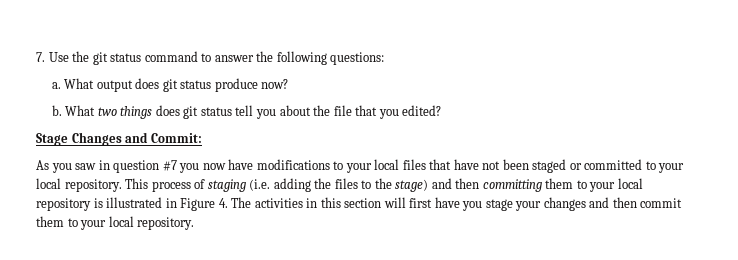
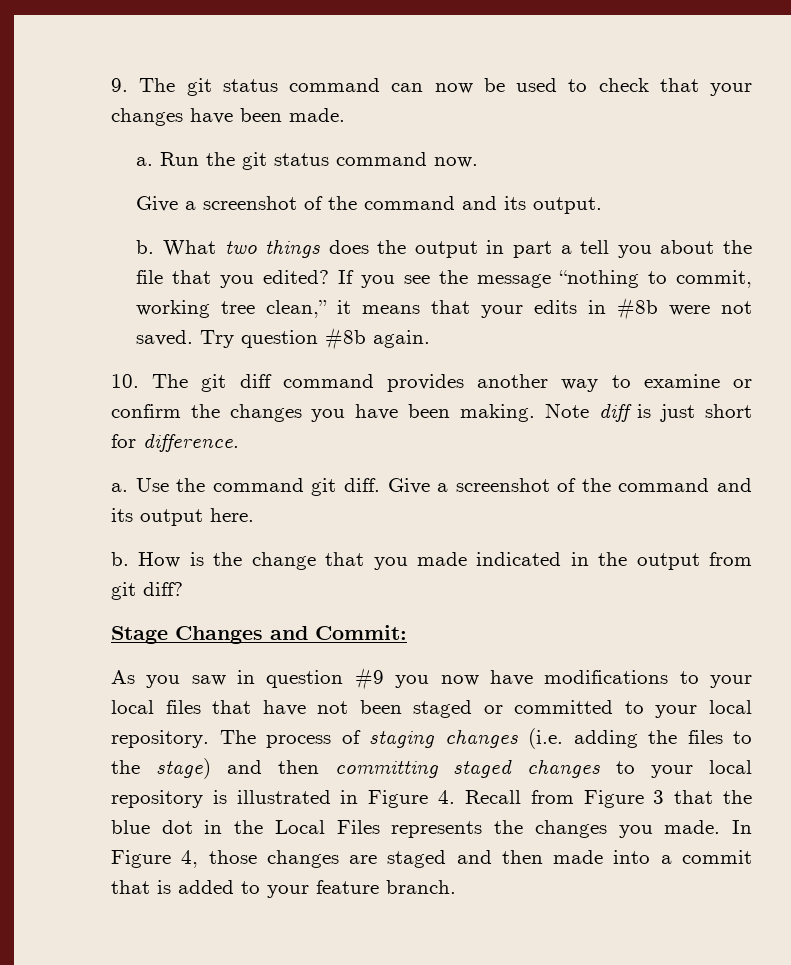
[36,51,385,65] [51,78,289,92] 7. Use the git status command to answer the following questions: // a. What output does git status produce now? -> [111,78,752,96] [111,108,345,126] [136,152,479,170] [136,196,603,214] 9. The git status command can now be used to check that your changes have been made. // a. Run the git status command now. // Give a screenshot of the command and its output.
[183,106,232,119] git status -> [377,240,572,258] the output in part a
(442, 110) none -> [338,270,752,288] [136,297,752,320] [136,327,431,350] [111,374,752,392] [111,403,753,422] [111,433,239,452] [111,478,752,496] [111,508,254,526] [111,552,752,570] [111,582,183,600] If you see the message “nothing to commit, working tree clean,” it means that your edits in #8b were not saved. Try question #8b again. // 10. The git diff command provides another way to examine or confirm the changes you have been making. Note diff is just short for difference. // a. Use the command git diff. Give a screenshot of the command and its output here. // b. How is the change that you made indicated in the output from git diff?
[162,160,177,171] #7 -> [354,667,384,690] #9
[125,178,149,189] This -> [219,730,256,744] The
(246, 185) none -> [444,729,518,748] changes
[545,178,574,189] them -> [453,759,601,778] staged changes
[231,197,683,211] [36,216,195,230] The activities in this section will first have you stage your changes and then commit them to your local repository. -> [464,790,753,808] [111,820,753,838] [111,850,752,868] [111,880,456,898] Recall from Figure 3 that the blue dot in the Local Files represents the changes you made. In Figure 4, those changes are staged and then made into a commit that is added to your feature branch.

